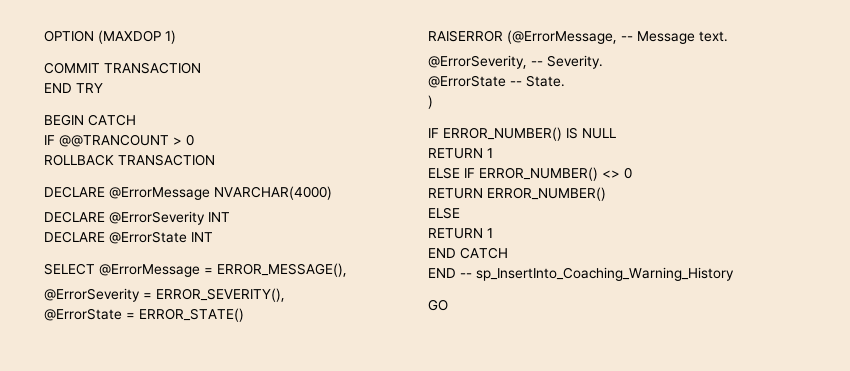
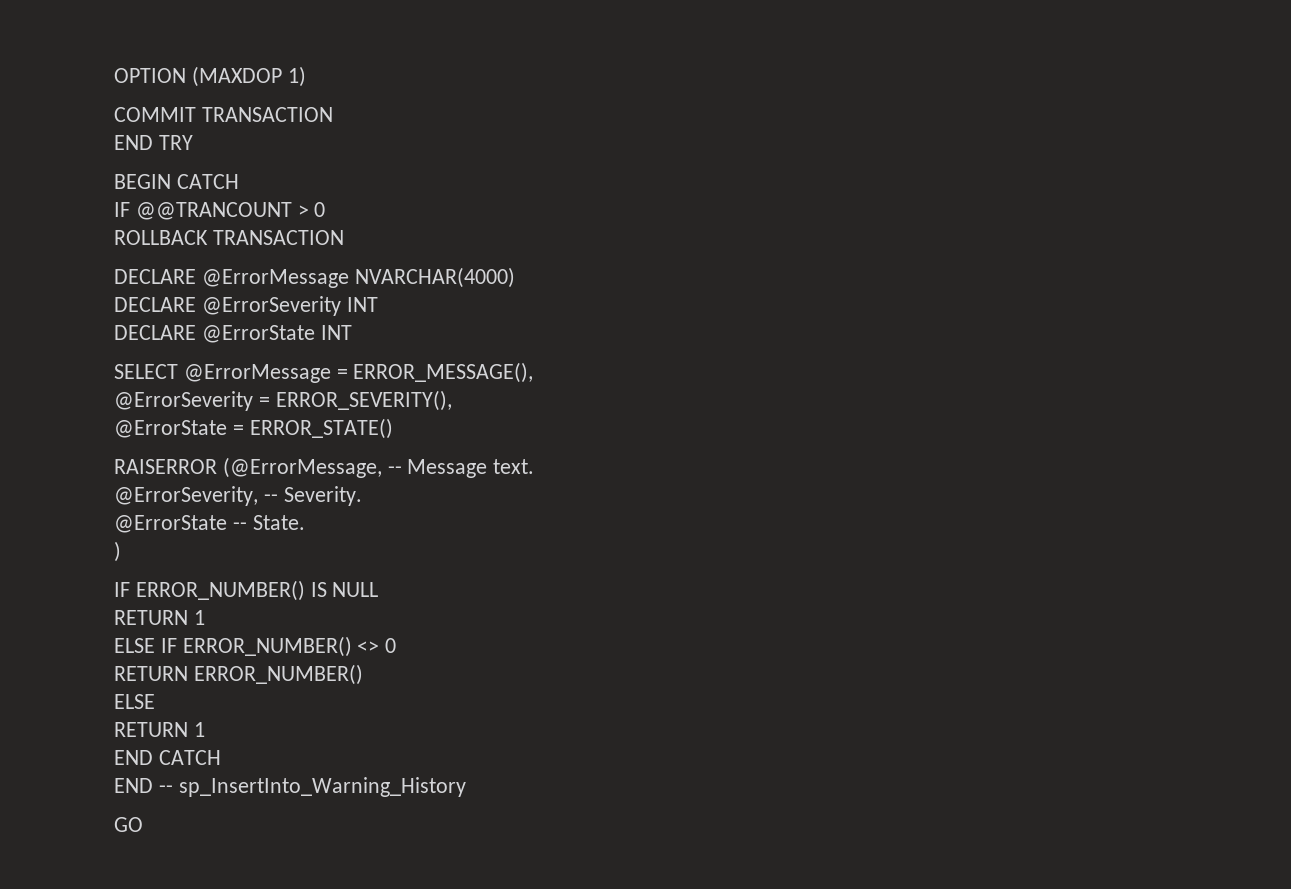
[476,267,734,281] sp_InsertInto_Coaching_Warning_History -> [178,777,466,797] sp_InsertInto_Warning_History

